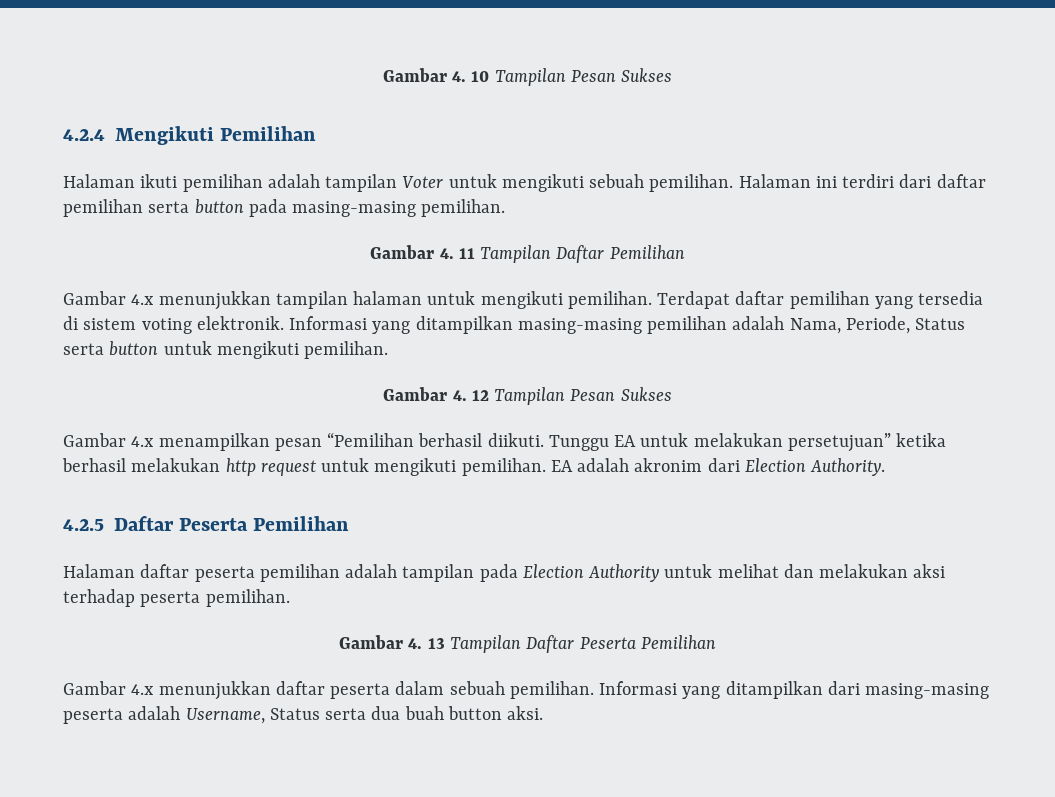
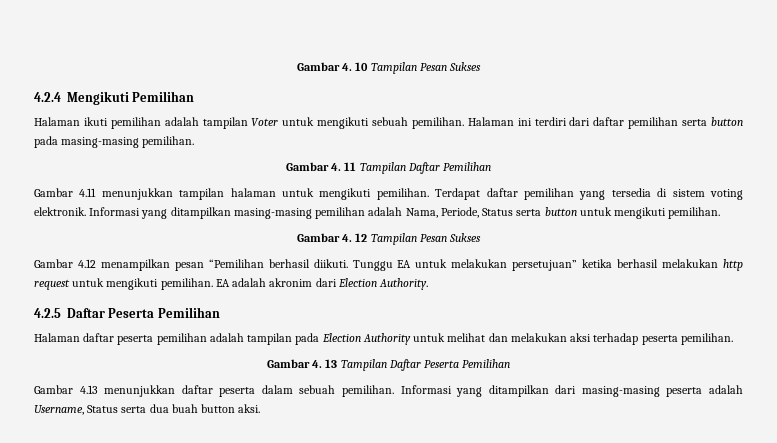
[131,294,155,305] 4.x -> [79,188,97,197] 4.11
[131,436,155,447] 4.x -> [77,259,96,268] 4.12
[131,684,155,695] 4.x -> [79,385,98,394] 4.13

